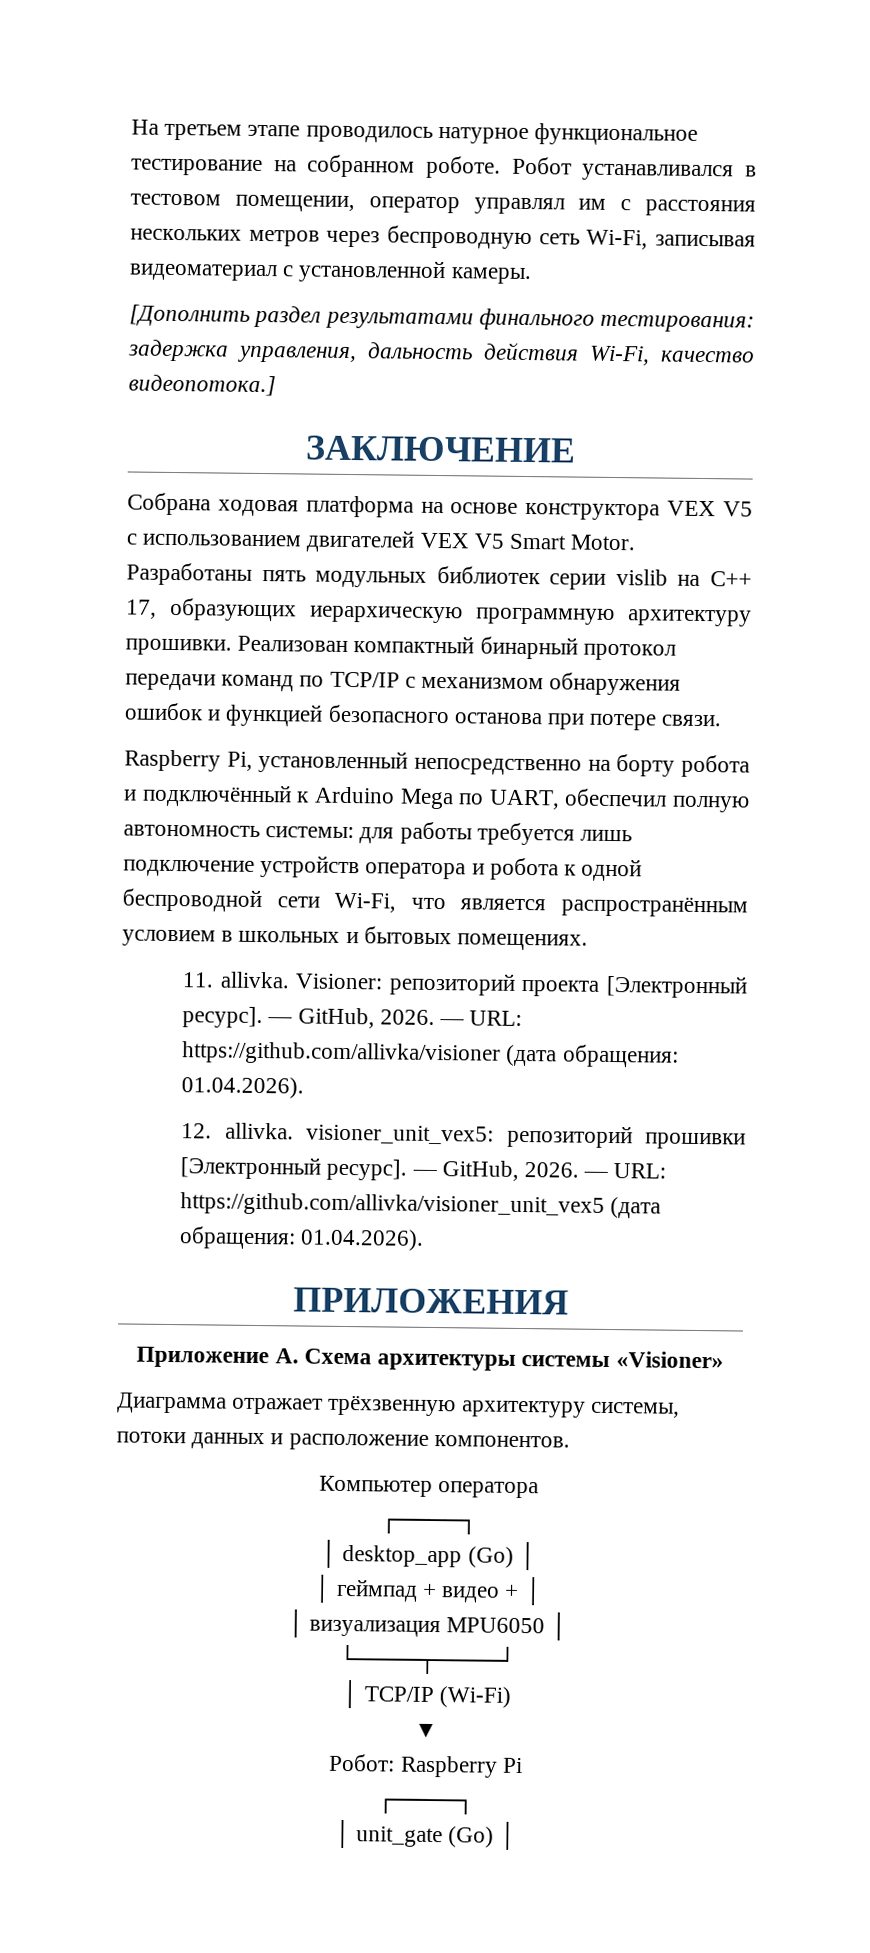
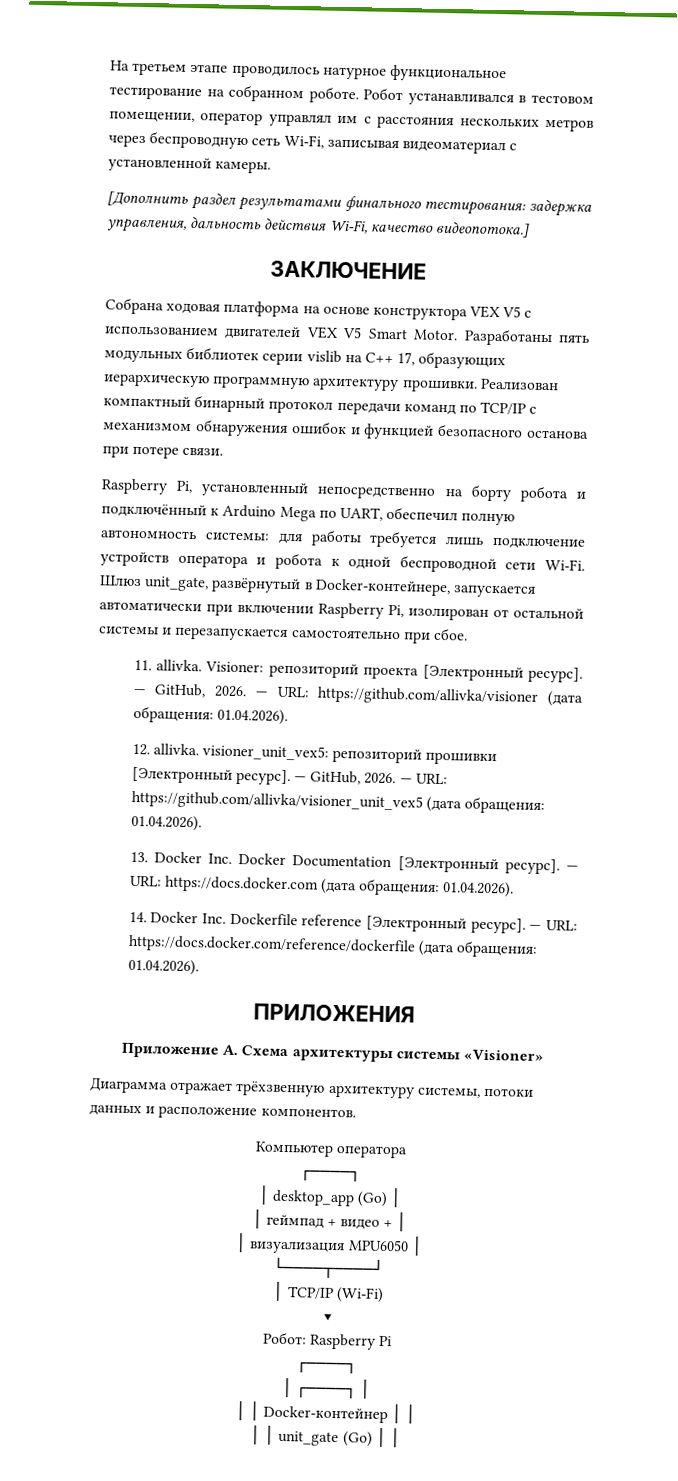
[334,892,748,918] [122,926,589,951] Wi-Fi, что является распространённым условием в школьных и бытовых помещениях. -> [545,559,585,571] [99,575,536,598] [99,601,584,621] [99,625,468,644] Wi-Fi. Шлюз unit_gate, развёрнутый в Docker-контейнере, запускается автоматически при включении Raspberry Pi, изолирован от остальной системы и перезапускается самостоятельно при сбое.
(425, 1239) none -> [129,851,579,875] [129,875,515,898] [128,911,578,934] [127,934,539,958] [127,958,199,976] // 13. Docker Inc. Docker Documentation [Электронный ресурс]. — URL: https://docs.docker.com (дата обращения: 01.04.2026). // 14. Docker Inc. Dockerfile reference [Электронный ресурс]. — URL: https://docs.docker.com/reference/dockerfile (дата обращения: 01.04.2026).
(351, 1834) none -> [296,1378,372,1399] [234,1400,417,1424] [250,1424,276,1445] ┌────┐ │ // │ │ Docker-контейнер │ │ // │ │
(517, 1835) none -> [389,1427,401,1448] │

